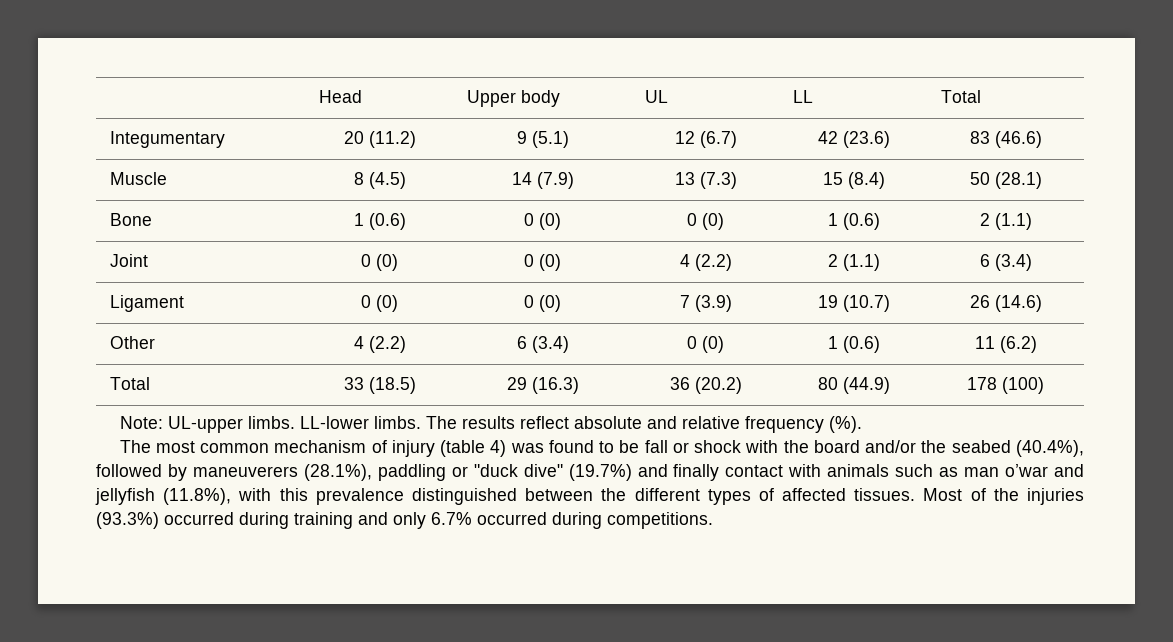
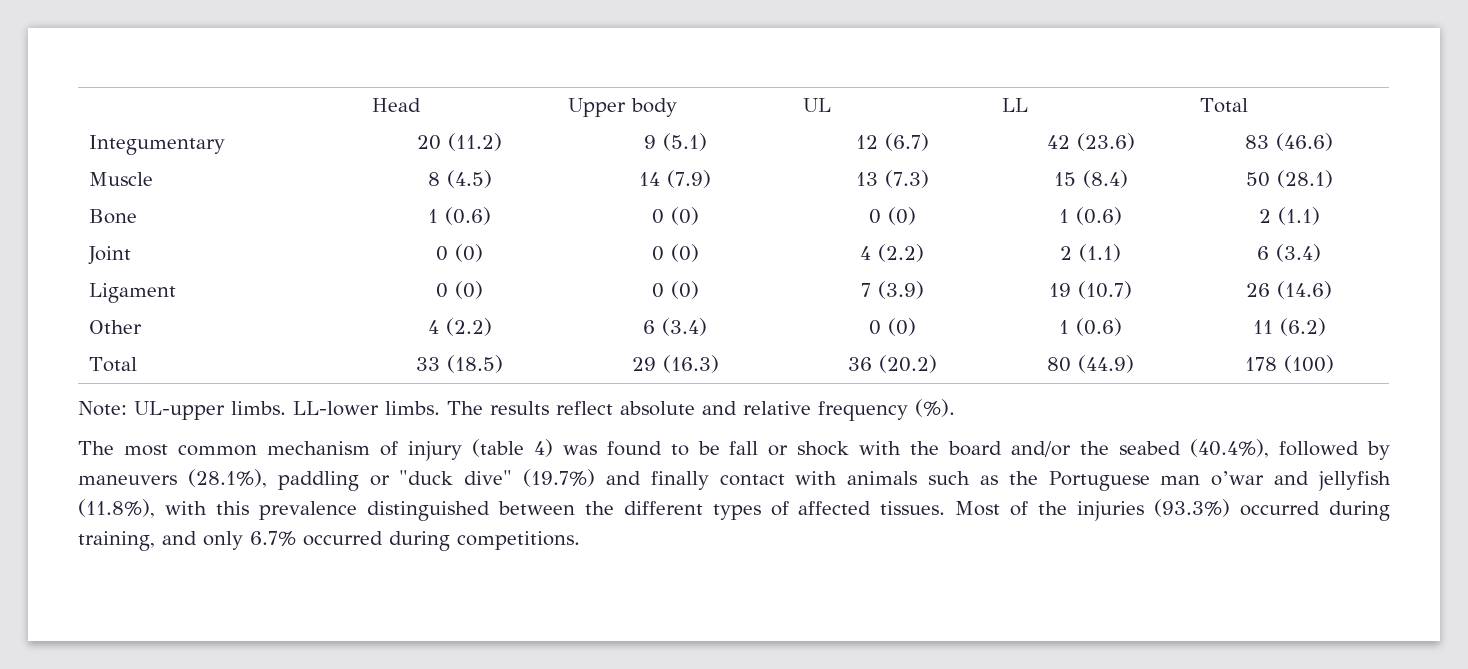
[192,466,298,477] maneuverers -> [78,475,177,485] maneuvers
(959, 472) none -> [1008,471,1150,491] the Portuguese
[294,512,353,529] training -> [78,531,155,551] training,

